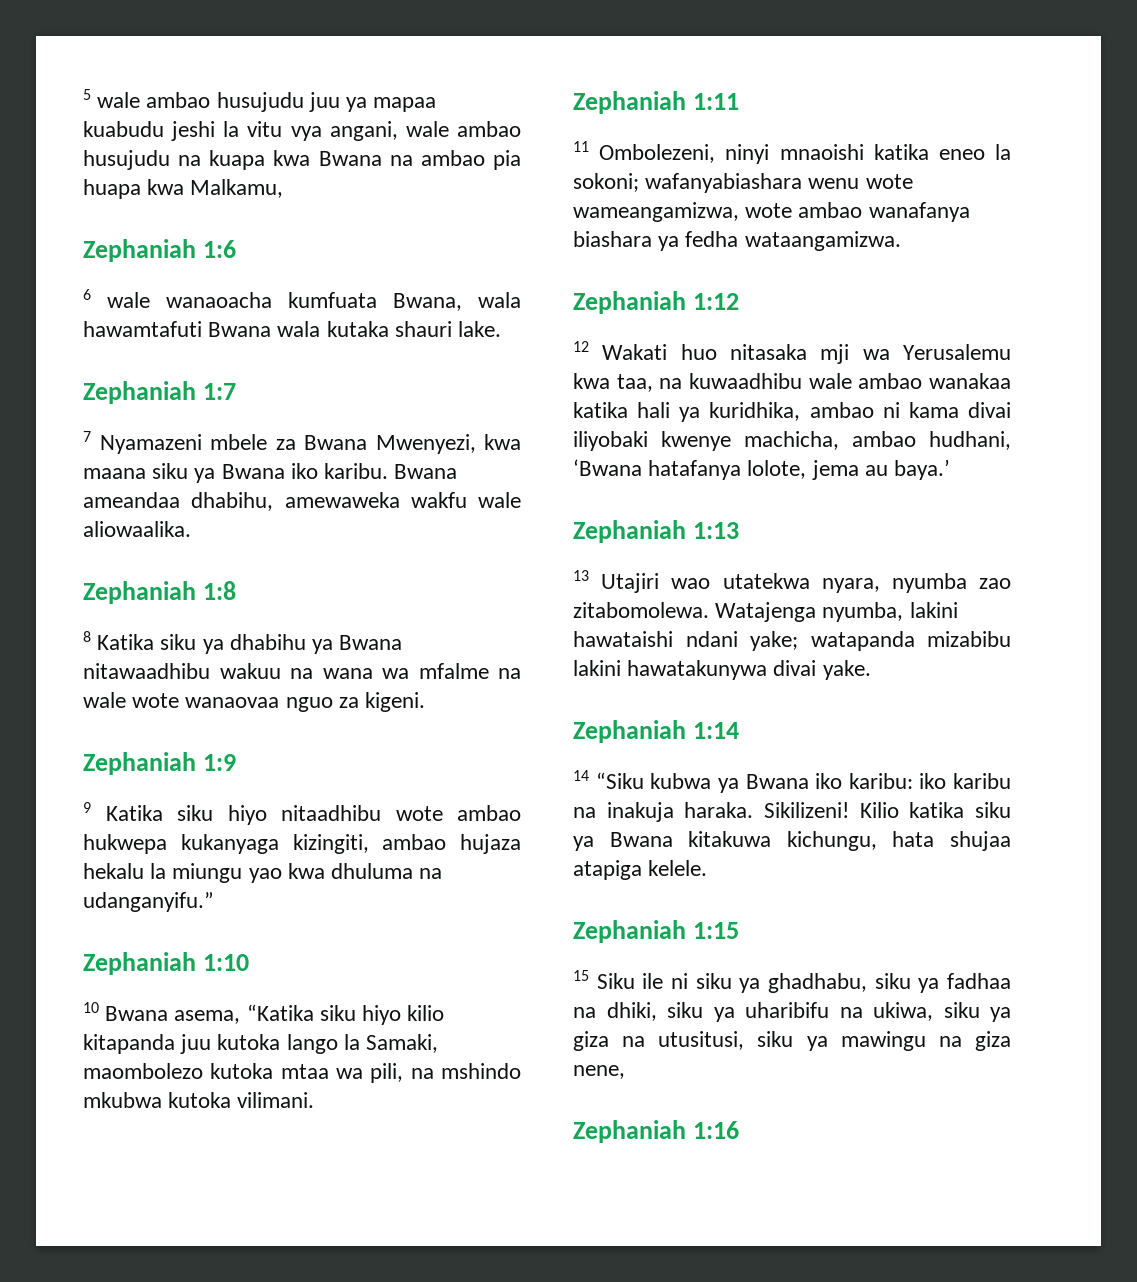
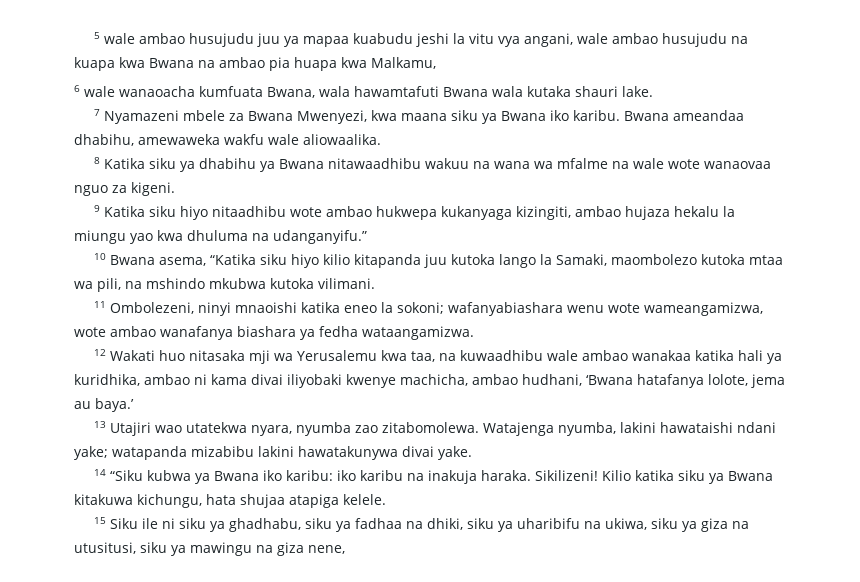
[83,239,236,262] // Zephaniah 1:6 -> (436, 63) none
[83,381,236,404] // Zephaniah 1:7 -> (653, 91) none
[83,581,236,604] // Zephaniah 1:8 -> (381, 139) none
[83,752,236,775] // Zephaniah 1:9 -> (175, 189) none
[83,952,249,975] // Zephaniah 1:10 -> (367, 237) none
[573,91,739,114] // Zephaniah 1:11 -> (375, 283) none
[573,291,739,314] // Zephaniah 1:12 -> (474, 333) none
[573,520,739,543] // Zephaniah 1:13 -> (134, 405) none
[573,720,739,743] // Zephaniah 1:14 -> (472, 453) none
[573,920,739,943] // Zephaniah 1:15 -> (386, 499) none
[573,1120,739,1143] // Zephaniah 1:16 -> (345, 549) none

